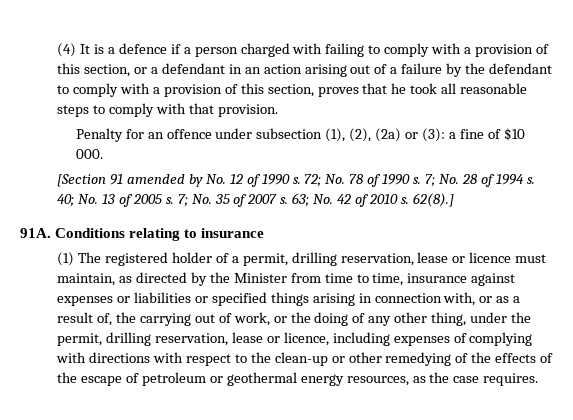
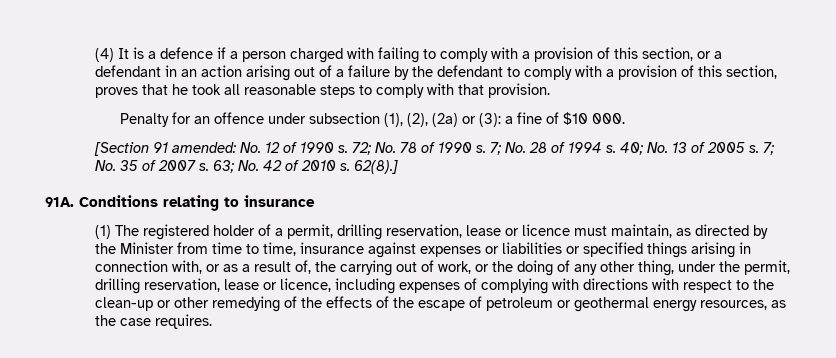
[127,174,203,187] amended by -> [172,142,237,153] amended:

